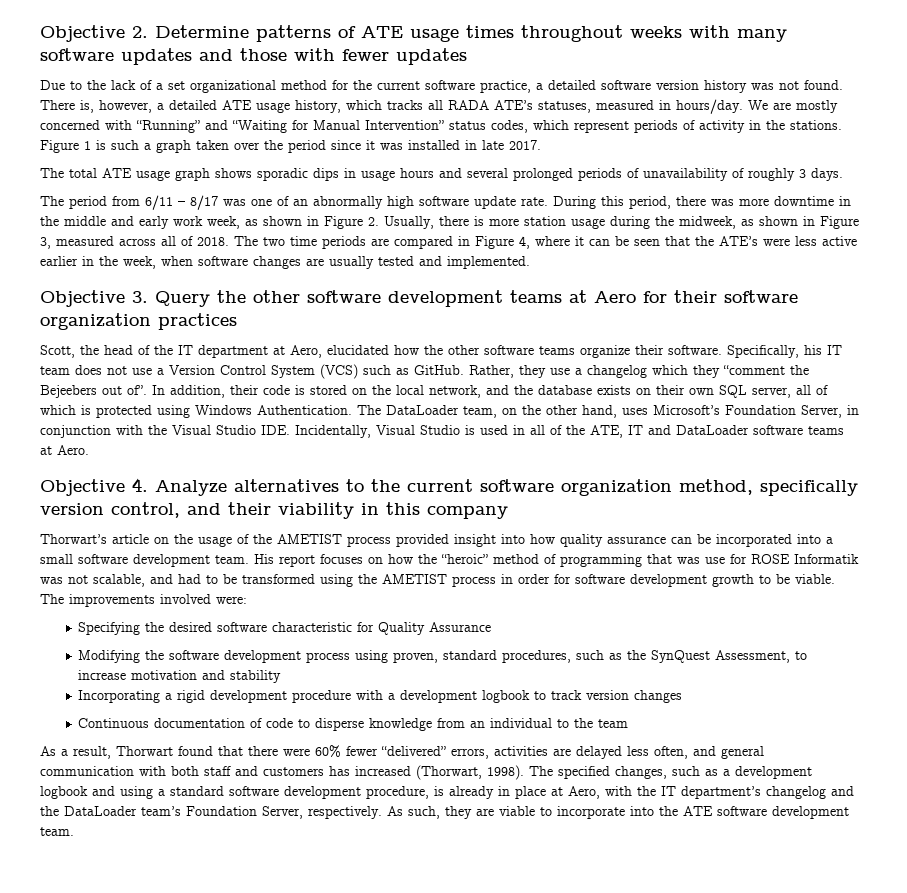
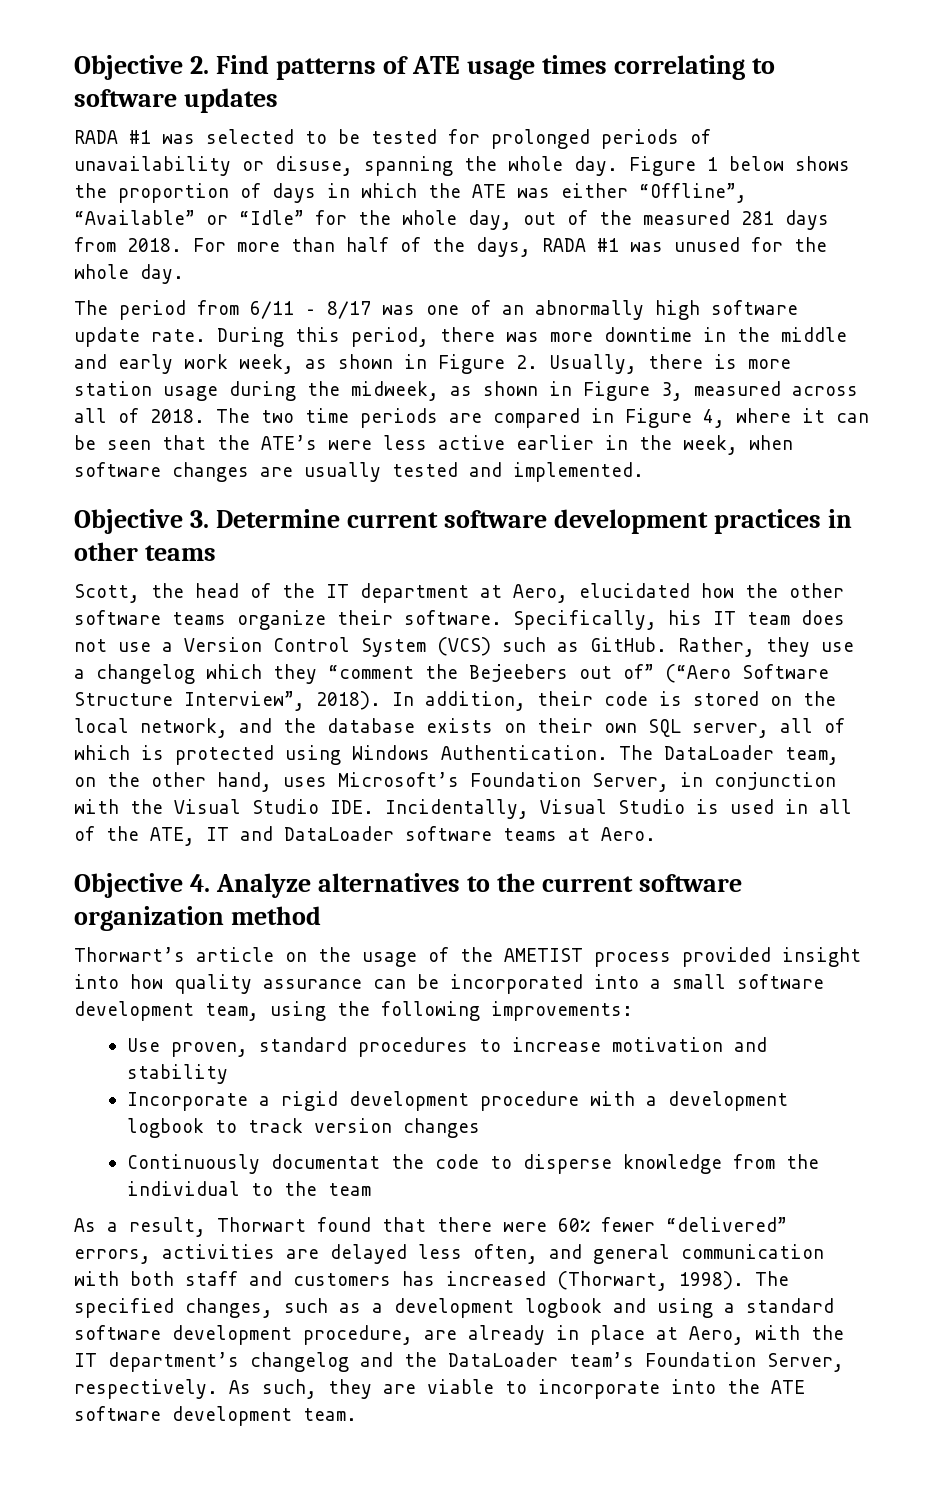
[155,25,249,38] Determine -> [216,55,270,74] Find
[521,25,787,42] [40,48,467,65] [40,80,843,93] [40,99,838,114] [40,120,842,133] [40,140,541,153] [40,168,843,181] throughout weeks with many software updates and those with fewer updates // Due to the lack of a set organizational method for the current software practice, a detailed software version history was not found. There is, however, a detailed ATE usage history, which tracks all RADA ATE’s statuses, measured in hours/day. We are mostly concerned with “Running” and “Waiting for Manual Intervention” status codes, which represent periods of activity in the stations. Figure 1 is such a graph taken over the period since it was installed in late 2017. // The total ATE usage graph shows sporadic dips in usage hours and several prolonged periods of unavailability of roughly 3 days. -> [614,55,776,80] [74,88,279,113] [74,129,711,149] [74,156,850,176] [74,183,747,203] [74,210,829,230] [74,237,827,257] [74,264,184,284] correlating to software updates // RADA #1 was selected to be tested for prolonged periods of unavailability or disuse, spanning the whole day. Figure 1 below shows the proportion of days in which the ATE was either “Offline”, “Available” or “Idle” for the whole day, out of the measured 281 days from 2018. For more than half of the days, RADA #1 was unused for the whole day.
[155,290,798,307] [40,313,237,330] Query the other software development teams at Aero for their software organization practices -> [216,509,853,534] [74,542,217,561] Determine current software development practices in other teams
[127,385,147,395] of”. -> [623,664,829,683] [74,691,381,711] of” (“Aero Software Structure Interview”, 2018).
[679,479,858,496] [40,502,508,519] method, specifically version control, and their viability in this company -> [231,906,322,925] method
[215,554,859,567] [40,574,835,587] [40,594,247,607] [78,622,492,635] [78,650,791,663] team. His report focuses on how the “heroic” method of programming that was use for ROSE Informatik was not scalable, and had to be transformed using the AMETIST process in order for software development growth to be viable. The improvements involved were: // Specifying the desired software characteristic for Quality Assurance // Modifying the software development process using proven, standard procedures, such as the SynQuest Assessment, -> [205,1001,633,1021] [126,1037,468,1057] team, using the following improvements: // Use proven, standard procedures
[78,690,161,703] Incorporating -> [126,1092,248,1111] Incorporate
[78,718,263,728] Continuous documentation of -> [126,1154,424,1174] Continuously documentat the
[470,721,486,728] an -> [785,1154,819,1169] the
[434,786,444,796] is -> [424,1330,457,1340] are

